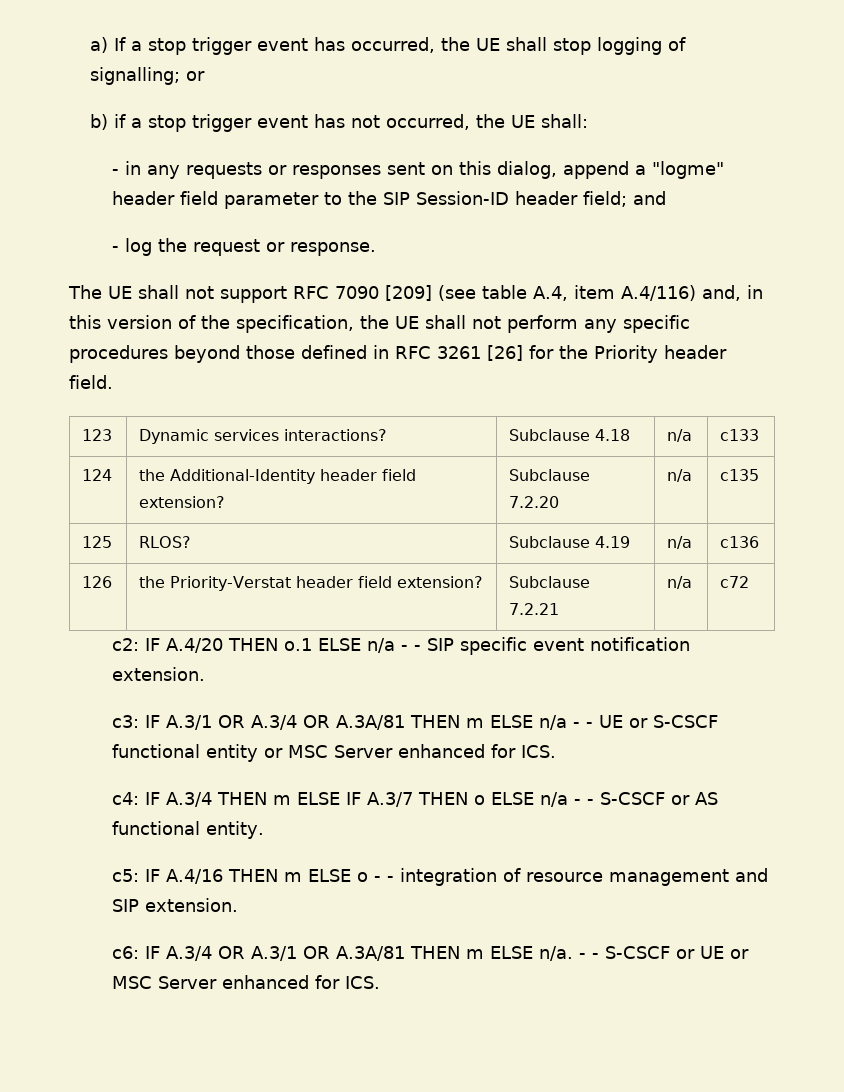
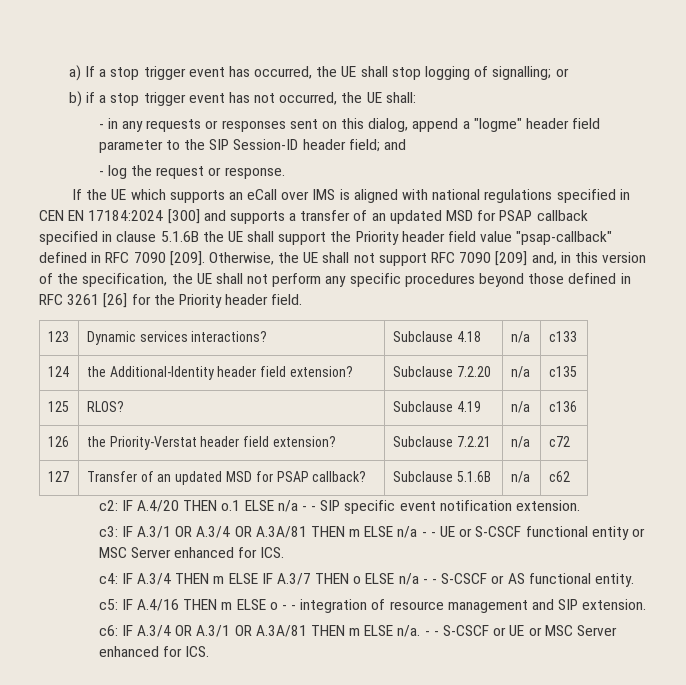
[68,285,102,299] The -> [71,189,630,203] [39,209,588,224] [39,231,613,245] [39,251,300,266] If the UE which supports an eCall over IMS is aligned with national regulations specified in CEN EN 17184:2024 [300] and supports a transfer of an updated MSD for PSAP callback specified in clause 5.1.6B the UE shall support the Priority header field value "psap-callback" defined in RFC 7090 [209]. Otherwise, the
[438,285,696,301] (see table A.4, item A.4/116) -> (528, 258) none
(750, 582) none -> [47,471,69,482] [86,471,367,485] [392,471,491,482] [510,471,530,483] [548,471,570,482] // 127 | Transfer of an updated MSD for PSAP callback? | Subclause 5.1.6B | n/a | c62

